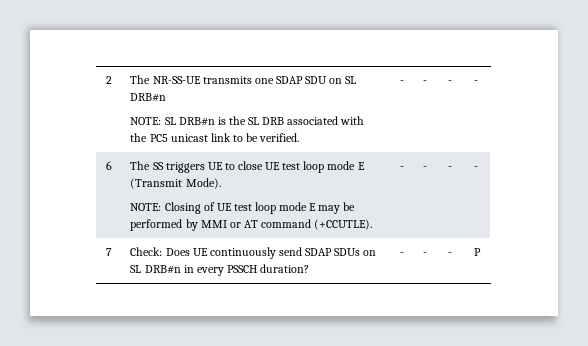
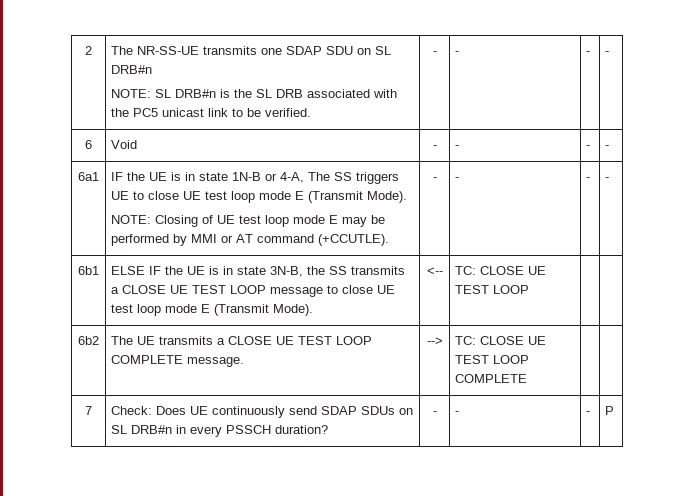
(112, 165) none -> [111,140,138,149] [432,145,437,149] [455,145,460,149] [586,145,591,149] [605,145,610,149] [78,172,99,181] [111,172,305,183] Void | - | - | - | - // 6a1 | IF the UE is in state 1N-B or 4-A,
(479, 168) none -> [78,266,99,275] [111,266,406,277] [111,285,396,297] [111,304,314,316] [426,267,443,275] [455,266,547,275] [455,285,530,294] [78,336,99,345] [111,336,373,345] [111,355,245,367] [426,337,443,345] [455,336,547,345] [455,355,530,364] [455,374,528,383] // 6b1 | ELSE IF the UE is in state 3N-B, the SS transmits a CLOSE UE TEST LOOP message to close UE test loop mode E (Transmit Mode). | <-- | TC: CLOSE UE TEST LOOP | | // 6b2 | The UE transmits a CLOSE UE TEST LOOP COMPLETE message. | --> | TC: CLOSE UE TEST LOOP COMPLETE | |

